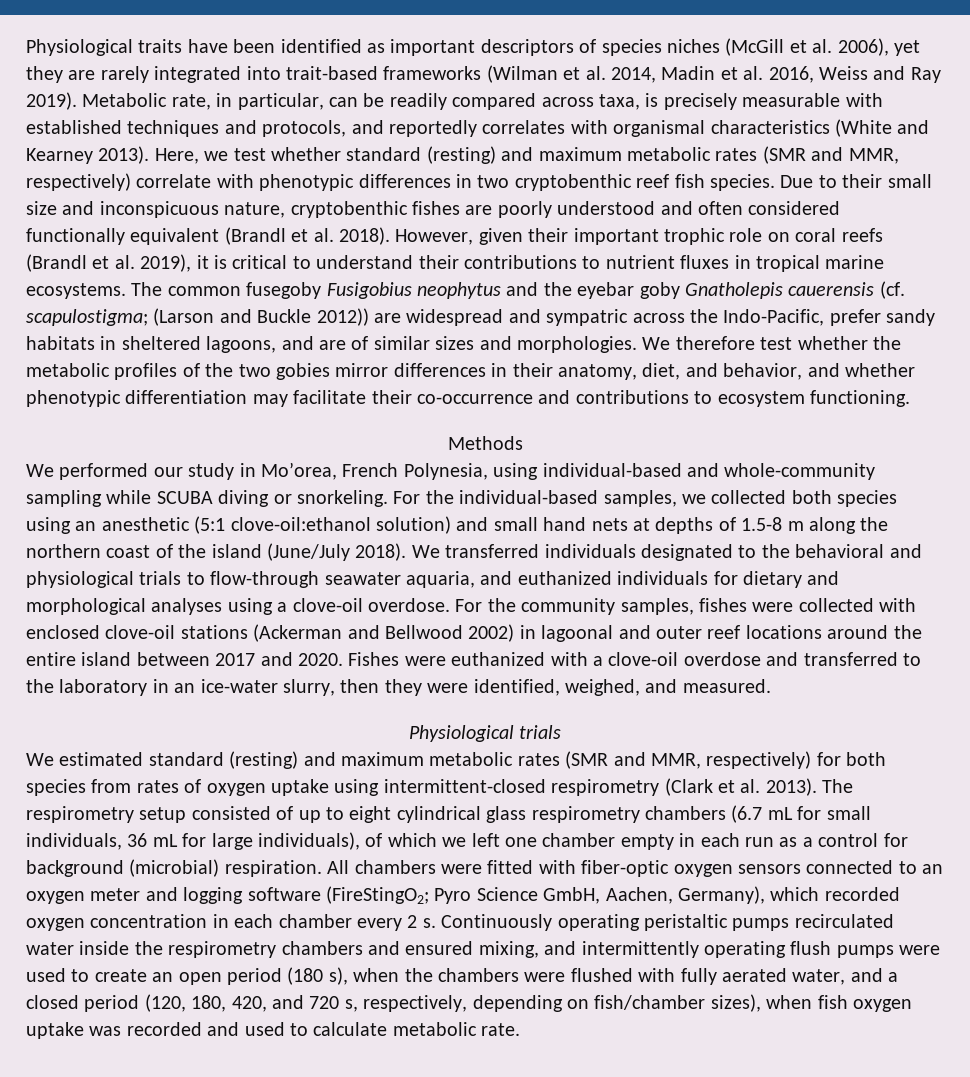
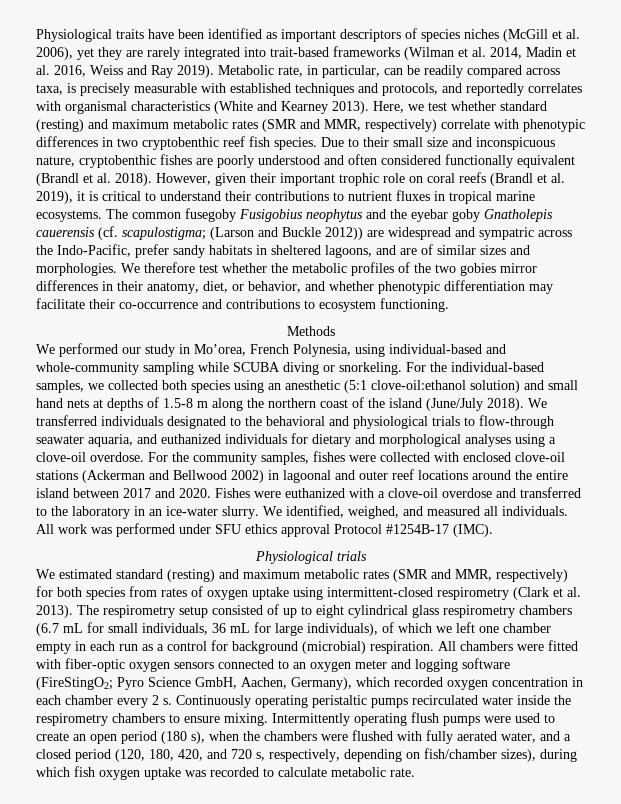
[685,363,718,377] and -> [232,284,244,291] or
[283,679,771,696] slurry, then they were identified, weighed, and measured. -> [222,505,568,519] [36,523,493,537] slurry. We identified, weighed, and measured all individuals. All work was performed under SFU ethics approval Protocol #1254B-17 (IMC).
[368,941,699,958] and ensured mixing, and intermittently -> [169,713,350,726] to ensure mixing. Intermittently
[766,995,813,1009] when -> [540,749,577,762] [36,767,70,777] during which
[207,1022,285,1036] and used -> (259, 772) none

